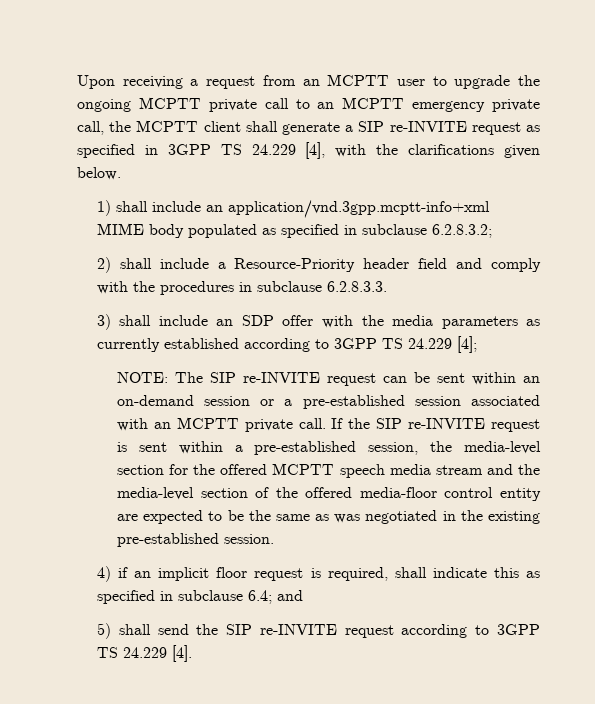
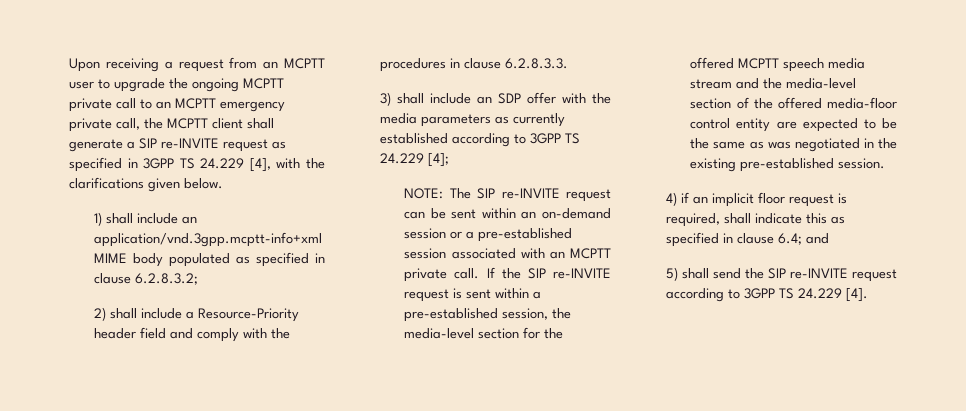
[361,224,427,235] subclause -> [93,273,131,284] clause
[256,281,322,292] subclause -> [463,58,501,69] clause
[177,590,243,601] subclause -> [736,233,774,244] clause

